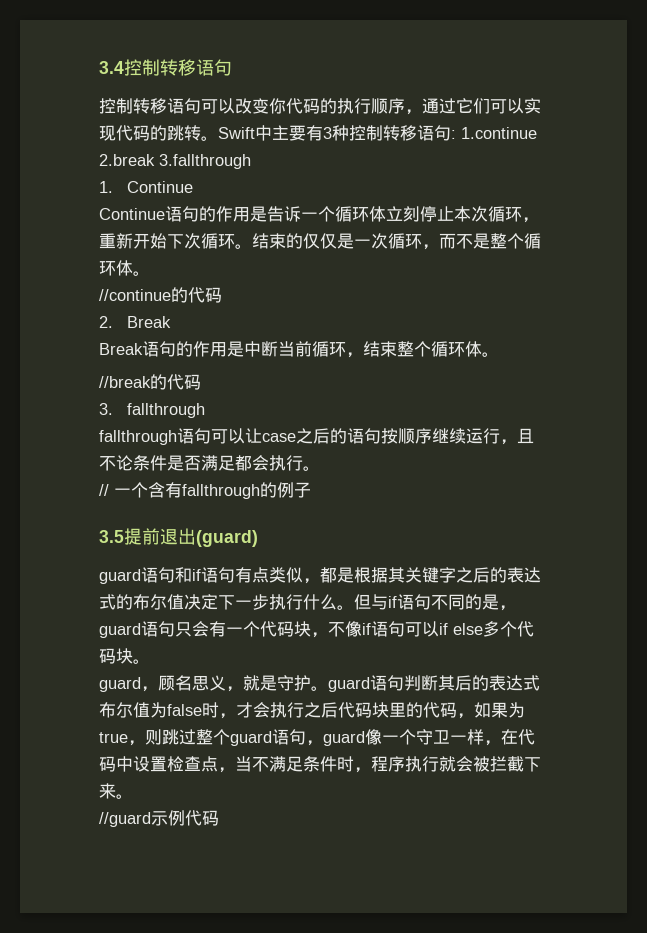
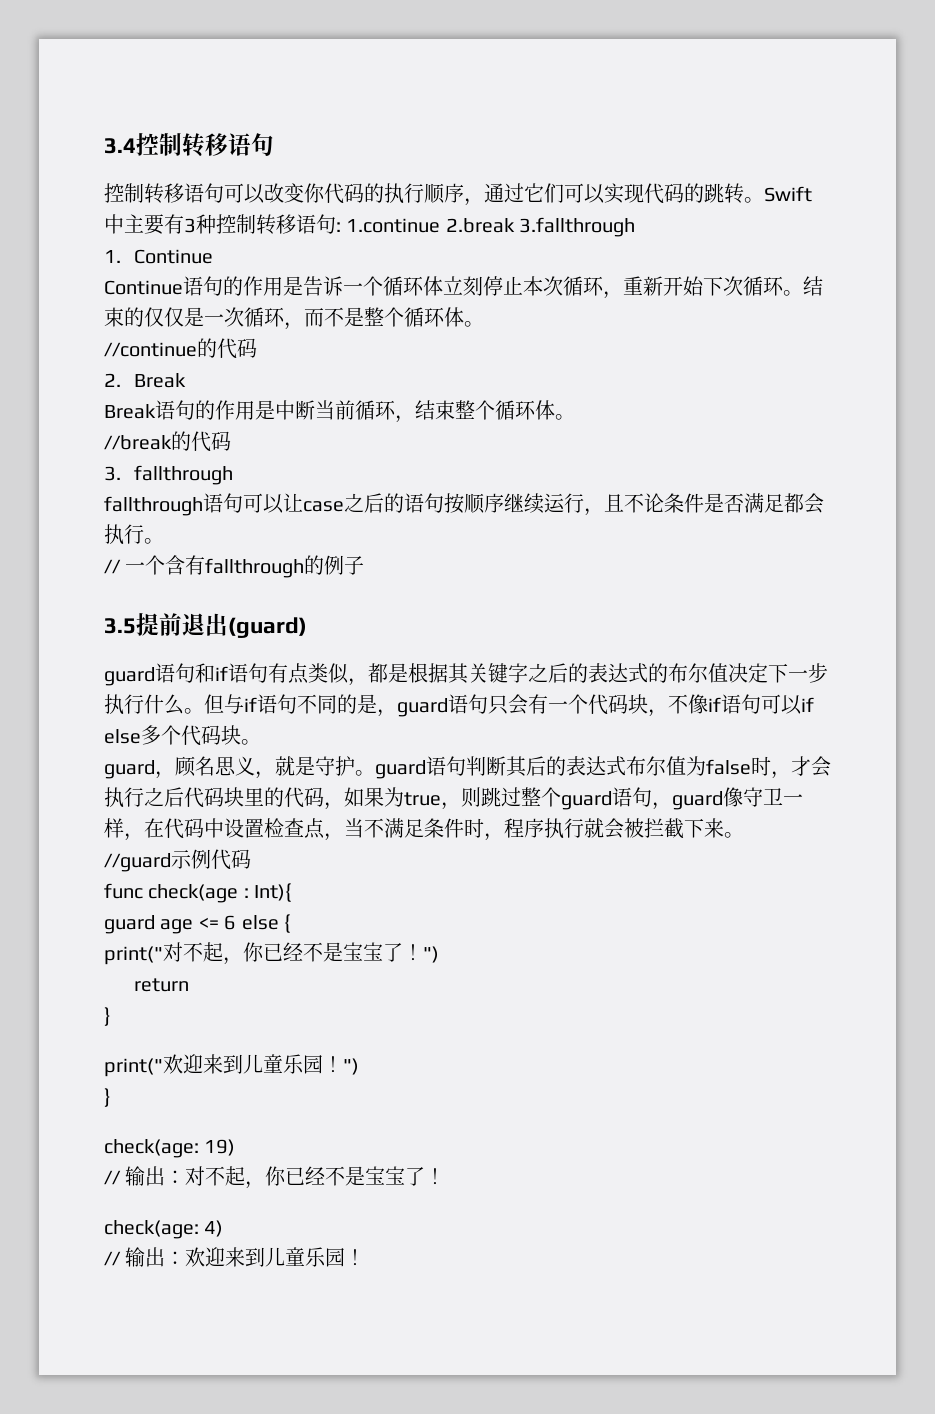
[382,729,416,745] 一个 -> (743, 797) none
(219, 818) none -> [104,883,293,903] [104,914,291,934] [104,942,439,965] [134,978,190,992] [104,1007,111,1026] [104,1054,359,1077] [104,1088,111,1107] [104,1139,236,1158] [104,1166,446,1189] [104,1220,224,1239] [104,1247,366,1267] // func check(age : Int){ // guard age <= 6 else { // print("对不起，你已经不是宝宝了！") // return // } // print("欢迎来到儿童乐园！") // } // check(age: 19) // // 输出：对不起，你已经不是宝宝了！ // check(age: 4) // // 输出：欢迎来到儿童乐园！

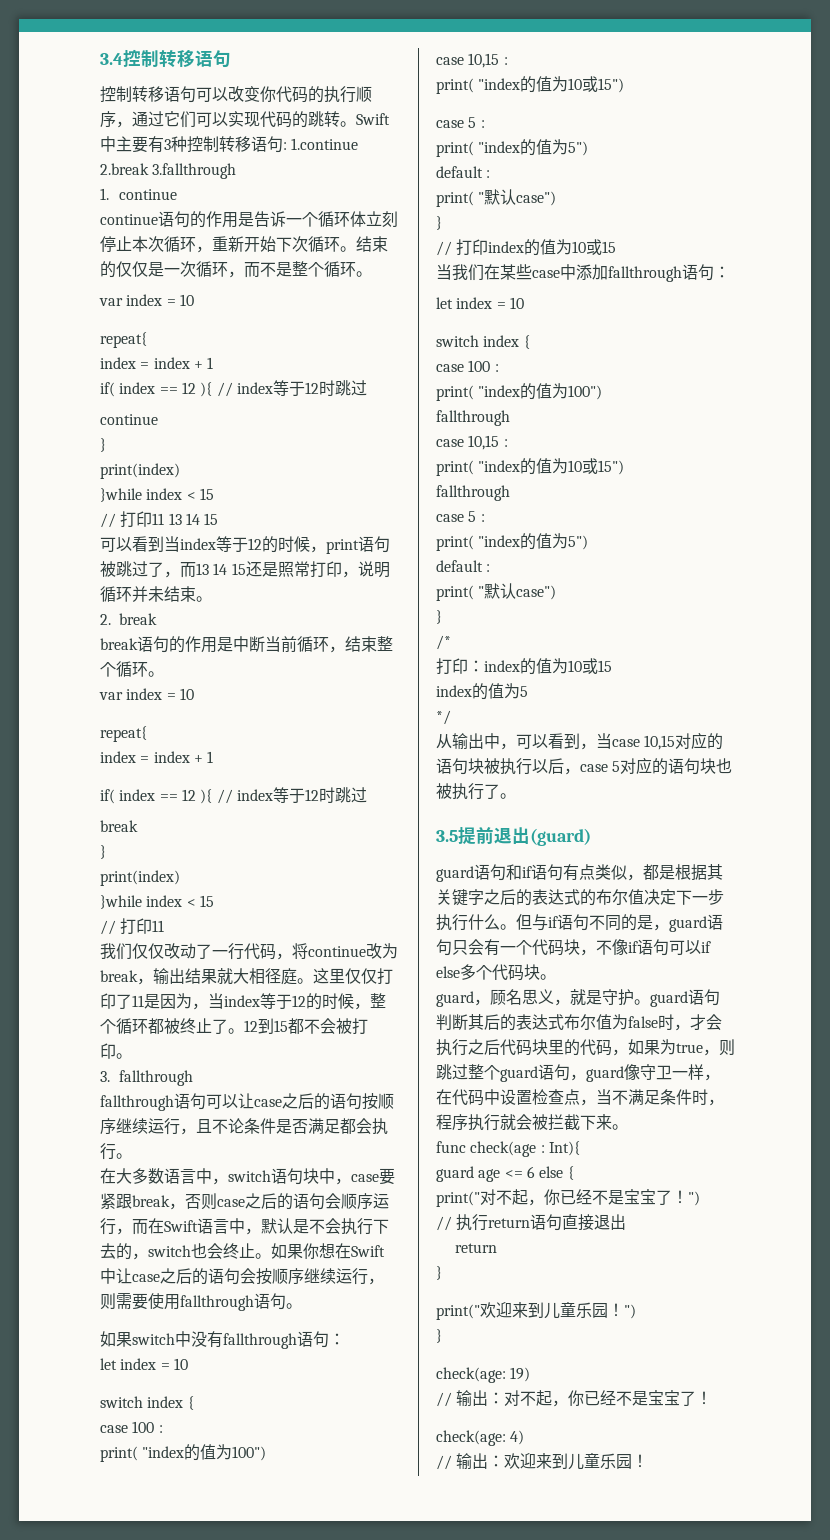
[134,249,214,264] [104,280,183,295] Continue // Continue -> [118,189,177,200] [100,214,158,225] continue // continue
[444,307,484,327] [104,338,257,359] 体。 // //continue的代码 -> [356,271,372,277] [99,294,194,306] [100,332,147,348] [100,357,214,369] [100,380,367,397] [100,414,158,425] [100,438,106,452] [100,463,180,479] [100,488,214,502] [100,511,219,528] [100,536,390,554] [100,561,390,578] [100,586,212,602] 。 // var index = 10 // repeat{ // index = index + 1 // if( index == 12 ){ // index等于12时跳过 // continue // } // print(index) // }while index < 15 // // 打印11 13 14 15 // 可以看到当index等于12的时候，print语句被跳过了，而13 14 15还是照常打印，说明循环并未结束。
[134,373,187,388] [104,404,156,419] Break // Break -> [119,613,157,625] [100,638,138,650] break // break
[535,400,575,420] [104,431,231,452] 体。 // //break的代码 -> [148,671,164,677] [99,688,194,700] [100,726,147,742] [100,751,214,763] [100,787,367,804] [100,820,138,832] [100,845,106,859] [100,870,180,886] [100,895,214,909] [100,918,165,935] [100,943,398,960] [100,968,393,985] [100,993,386,1010] [100,1018,368,1034] [100,1043,132,1059] 。 // var index = 10 // repeat{ // index = index + 1 // if( index == 12 ){ // index等于12时跳过 // break // } // print(index) // }while index < 15 // // 打印11 // 我们仅仅改动了一行代码，将continue改为break，输出结果就大相径庭。这里仅仅打印了11是因为，当index等于12的时候，整个循环都被终止了。12到15都不会被打印。
[104,555,365,578] // 一个含有fallthrough的例子 -> [100,1168,395,1185] [100,1193,389,1210] [100,1218,389,1235] [100,1243,385,1260] [100,1268,384,1285] [100,1293,302,1311] [100,1331,345,1349] [100,1358,188,1370] [100,1396,194,1410] [100,1421,163,1433] [100,1444,267,1462] [436,53,508,68] [436,76,625,94] [436,117,485,128] [436,139,589,157] [436,166,491,178] [436,189,557,207] [436,216,442,230] [436,239,617,256] [436,264,730,282] [436,297,524,309] [436,335,530,349] [436,360,499,372] [436,383,603,401] [436,410,510,426] [436,435,508,450] [436,458,625,476] [436,485,510,501] [436,511,485,522] [436,533,589,551] [436,560,491,572] [436,583,557,601] [436,610,442,624] [436,635,451,650] [436,658,612,675] [436,683,528,700] [436,710,451,725] [436,732,724,750] [436,757,733,775] [436,783,516,800] 在大多数语言中，switch语句块中，case要紧跟break，否则case之后的语句会顺序运行，而在Swift语言中，默认是不会执行下去的，switch也会终止。如果你想在Swift中让case之后的语句会按顺序继续运行，则需要使用fallthrough语句。 // 如果switch中没有fallthrough语句： // let index = 10 // switch index { // case 100 : // print( "index的值为100") // case 10,15 : // print( "index的值为10或15") // case 5 : // print( "index的值为5") // default : // print( "默认case") // } // // 打印index的值为10或15 // 当我们在某些case中添加fallthrough语句： // let index = 10 // switch index { // case 100 : // print( "index的值为100") // fallthrough // case 10,15 : // print( "index的值为10或15") // fallthrough // case 5 : // print( "index的值为5") // default : // print( "默认case") // } // /* // 打印：index的值为10或15 // index的值为5 // */ // 从输出中，可以看到，当case 10,15对应的语句块被执行以后，case 5对应的语句块也被执行了。
[104,849,251,872] // //guard示例代码 -> (628, 1127) none
(439, 954) none -> [436,1214,627,1231] // // 执行return语句直接退出

